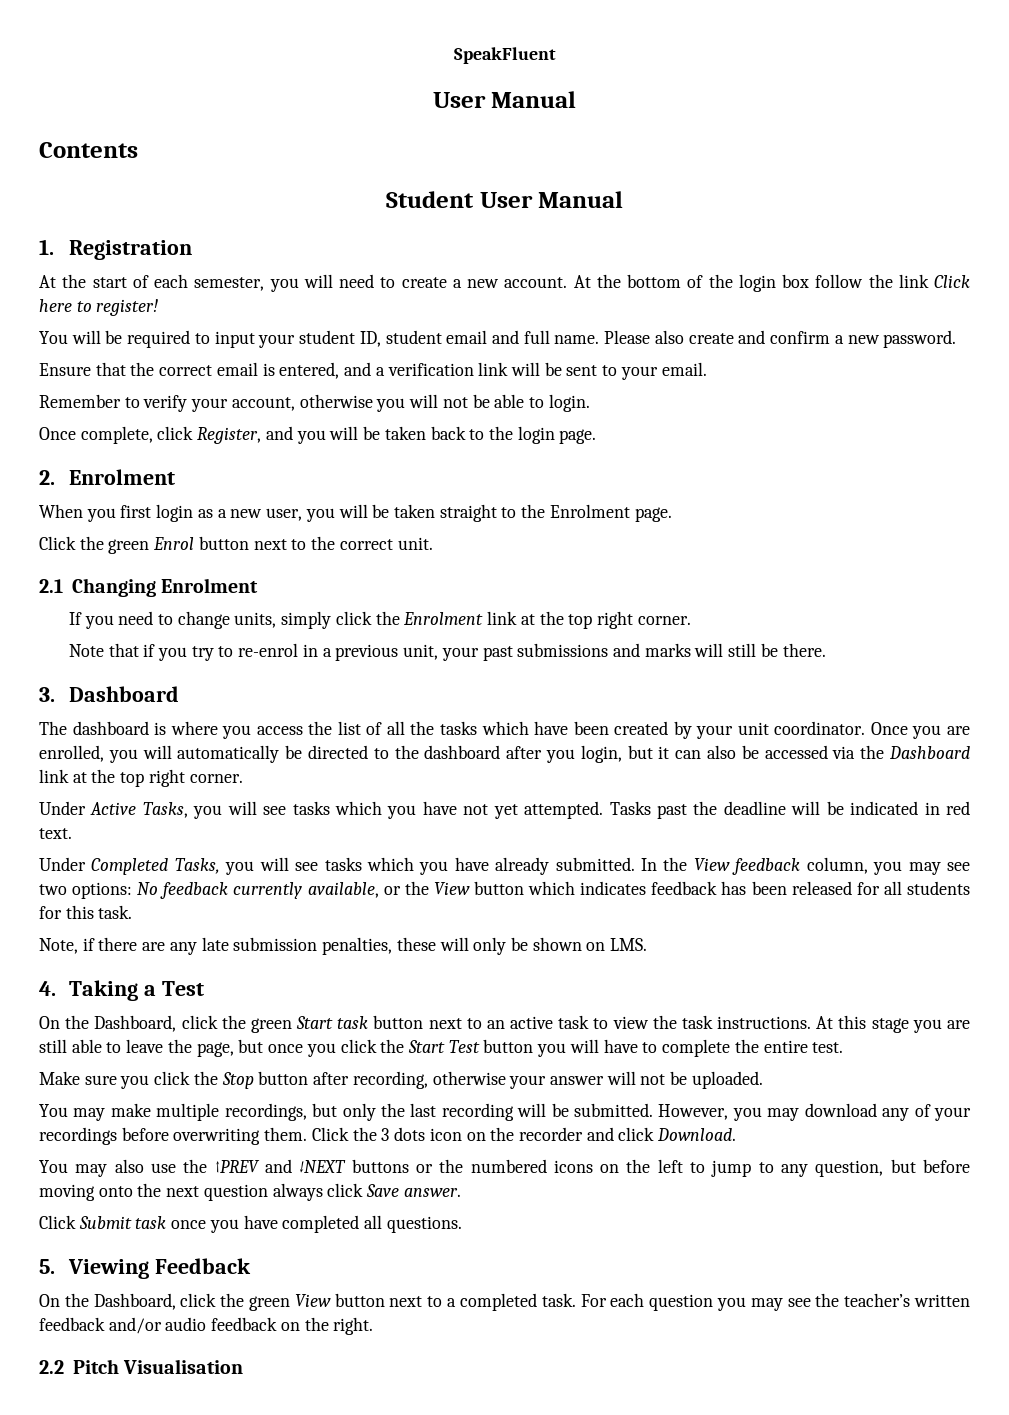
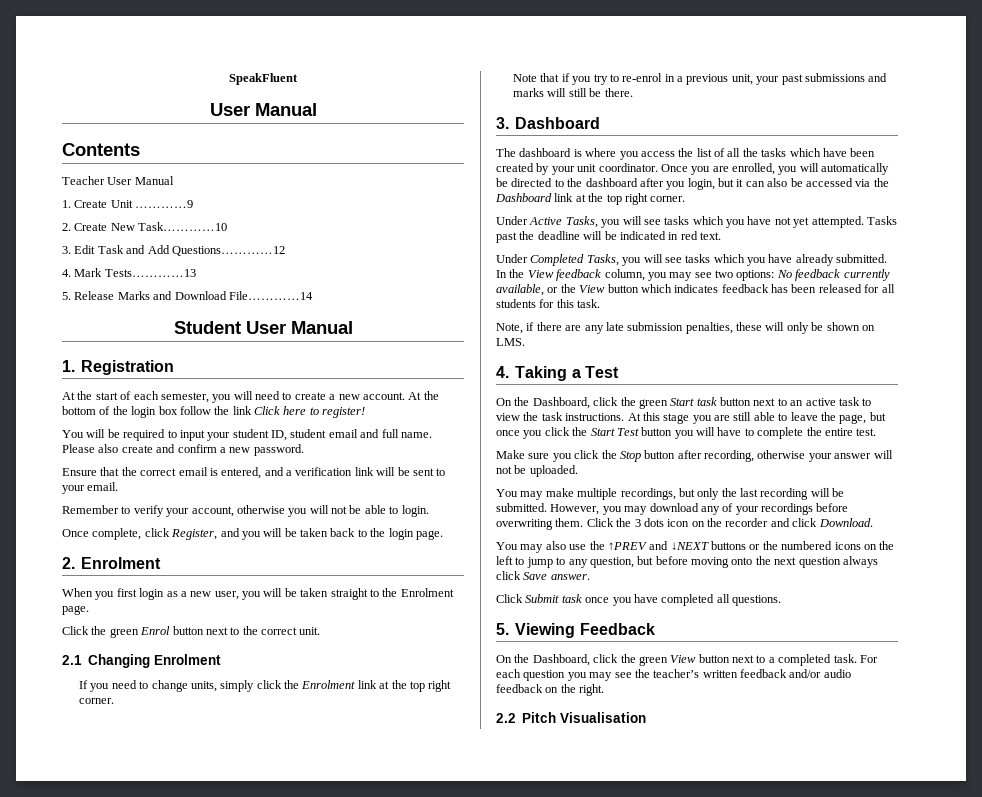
(138, 150) none -> [62,176,174,185] [62,200,194,208] [62,222,228,231] [62,245,285,256] [62,268,196,277] [62,291,313,300] // Teacher User Manual // 1. Create Unit …………9 // 2. Create New Task…………10 // 3. Edit Task and Add Questions…………12 // 4. Mark Tests…………13 // 5. Release Marks and Download File…………14

